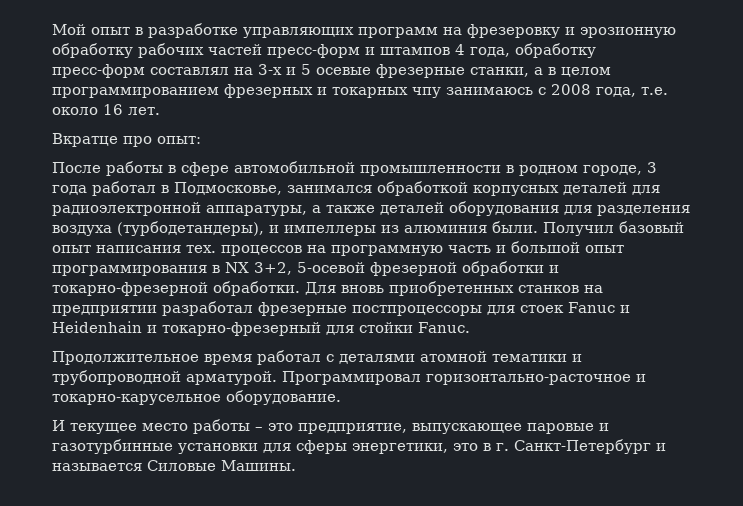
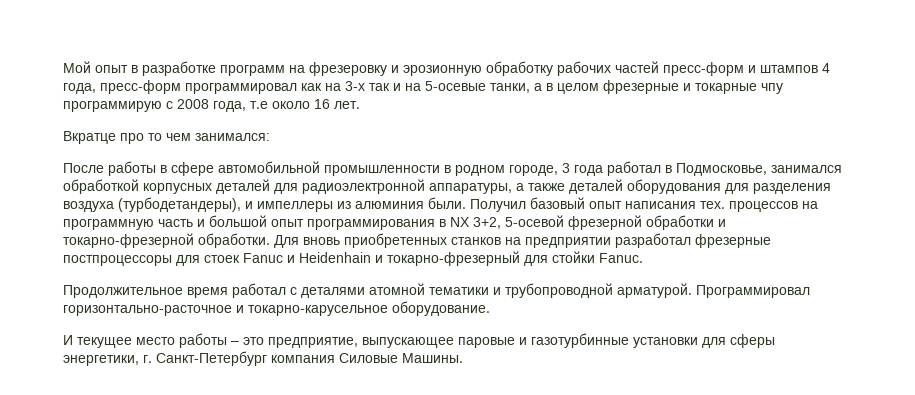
[243,27,354,38] управляющих -> (216, 68) none
[515,43,596,58] [52,64,611,78] [52,84,533,98] обработку пресс-форм составлял на 3-х и 5 осевые фрезерные станки, а в целом программированием фрезерных и токарных чпу занимаюсь -> [100,80,783,94] [63,101,162,112] пресс-форм программировал как на 3-х так и на 5-осевые танки, а в целом фрезерные и токарные чпу программирую
[641,87,668,95] т.е. -> [250,101,268,109] т.е
[157,136,201,144] опыт: -> [148,133,270,141] то чем занимался:
[453,439,666,454] [52,463,142,471] это в г. Санкт-Петербург и называется -> [143,351,335,366] г. Санкт-Петербург компания

